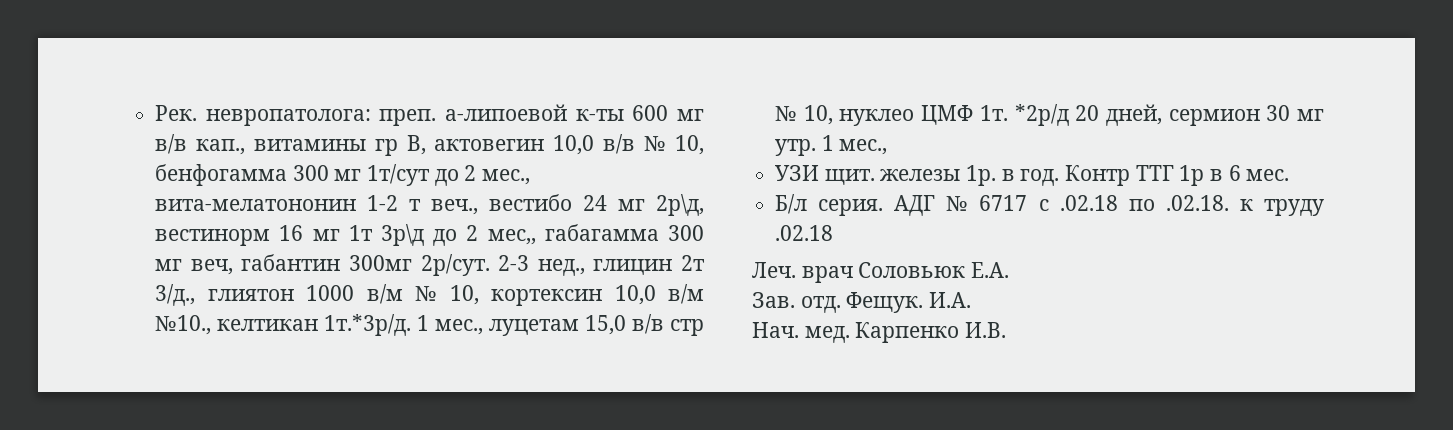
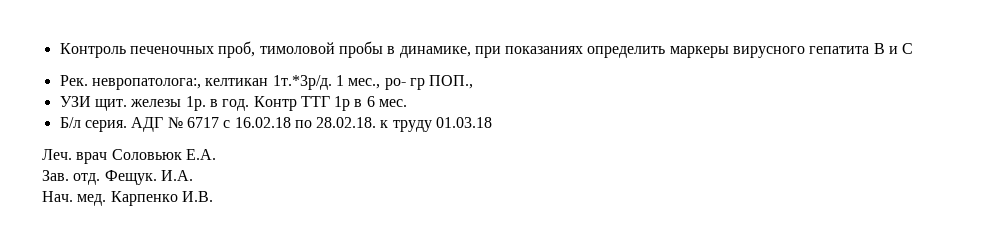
[155,104,704,126] [155,134,704,156] [155,164,531,186] [155,194,704,216] [155,224,704,246] [155,254,705,276] [155,284,704,306] [155,314,704,336] [775,104,1324,126] [775,135,888,156] Рек. невропатолога: преп. а-липоевой к-ты 600 мг в/в кап., витамины гр В, актовегин 10,0 в/в № 10, бенфогамма 300 мг 1т/сут до 2 мес., вита-мелатононин 1-2 т веч., вестибо 24 мг 2р\д, вестинорм 16 мг 1т 3р\д до 2 мес,, габагамма 300 мг веч, габантин 300мг 2р/сут. 2-3 нед., глицин 2т 3/д., глиятон 1000 в/м № 10, кортексин 10,0 в/м №10., келтикан 1т.*3р/д. 1 мес., луцетам 15,0 в/в стр № 10, нуклео ЦМФ 1т. *2р/д 20 дней, сермион 30 мг утр. 1 мес., -> [59,41,914,58] [59,75,474,90] Контроль печеночных проб, тимоловой пробы в динамике, при показаниях определить маркеры вирусного гепатита В и С // Рек. невропатолога:, келтикан 1т.*3р/д. 1 мес., ро- гр ПОП.,
[1059,195,1229,211] .02.18 по .02.18. -> [234,117,377,128] 16.02.18 по 28.02.18.
[775,225,834,241] .02.18 -> [436,117,493,128] 01.03.18

